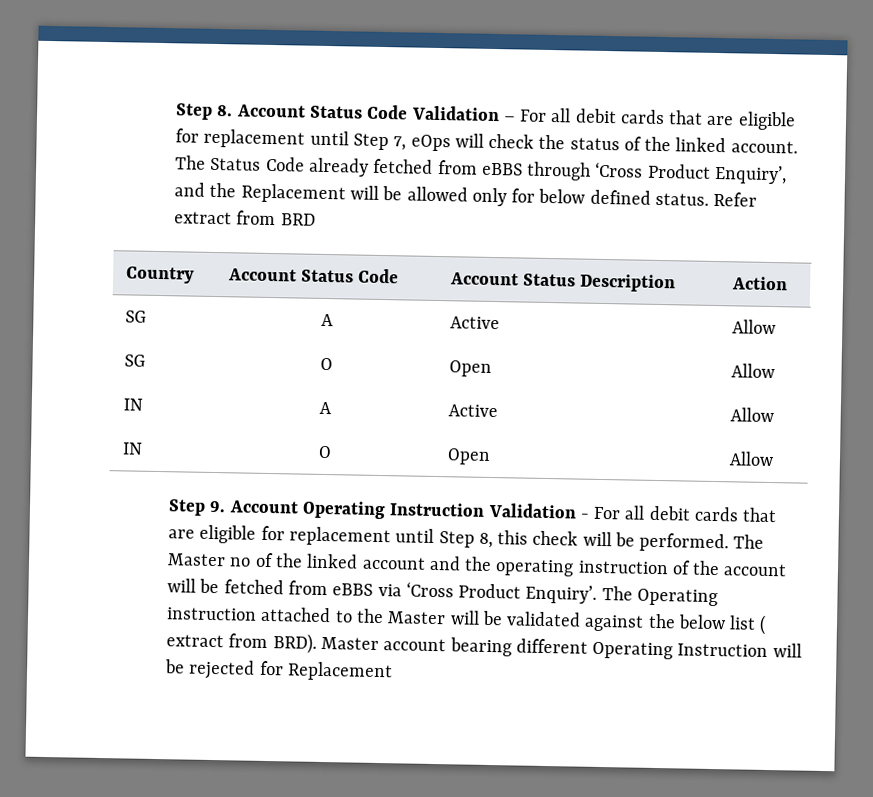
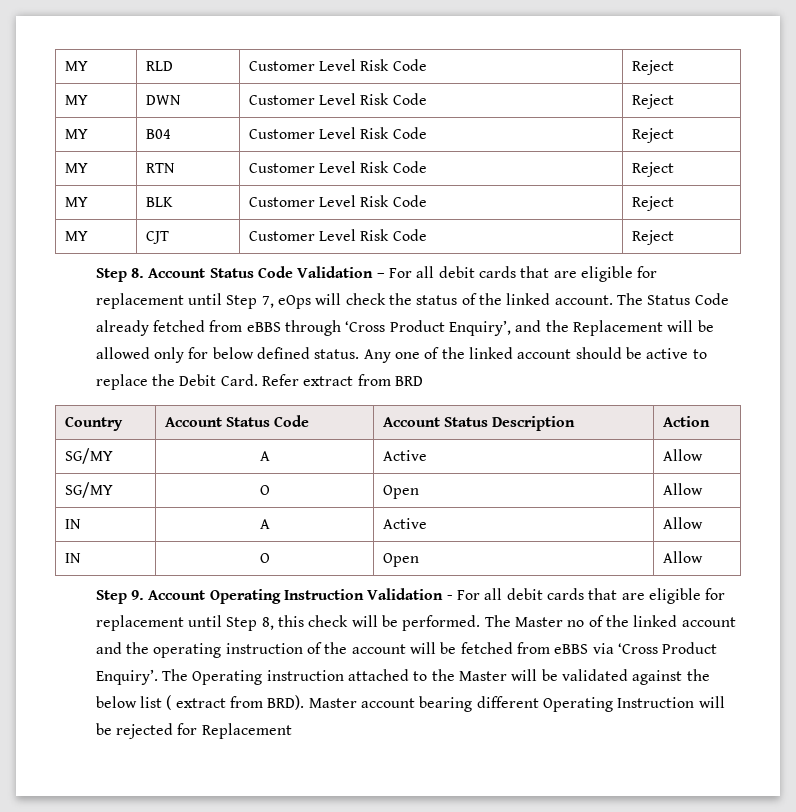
(175, 111) none -> [64,61,88,71] [145,61,173,71] [248,59,427,71] [631,60,674,75] [64,95,88,105] [145,95,181,105] [248,93,427,105] [631,94,674,109] [64,129,88,139] [145,129,171,139] [248,127,427,139] [631,128,674,143] [64,163,88,173] [145,163,175,173] [248,161,427,173] [631,162,674,177] [64,197,88,207] [145,197,173,207] [248,195,427,207] [631,196,674,211] [64,231,88,241] [145,231,169,244] [248,229,427,241] [631,230,674,245] MY | RLD | Customer Level Risk Code | Reject // MY | DWN | Customer Level Risk Code | Reject // MY | B04 | Customer Level Risk Code | Reject // MY | RTN | Customer Level Risk Code | Reject // MY | BLK | Customer Level Risk Code | Reject // MY | CJT | Customer Level Risk Code | Reject //
(709, 199) none -> [363,347,707,363] [95,374,258,390] Any one of the linked account should be active to replace the Debit Card.
[124,310,147,323] [321,313,334,327] [449,316,500,330] [731,319,776,335] [123,354,146,367] SG | A | Active | Allow // SG -> [64,448,113,464] [259,451,270,461] [382,450,427,461] [662,449,703,461] [64,482,113,498] SG/MY | A | Active | Allow // SG/MY

